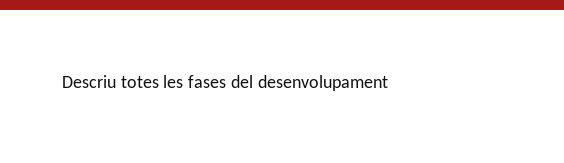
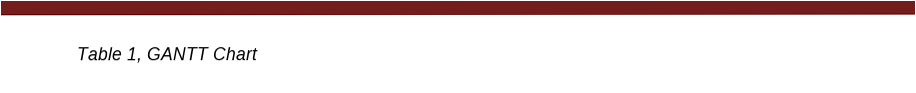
[62,75,388,91] Descriu totes les fases del desenvolupament -> [77,47,259,64] Table 1, GANTT Chart

